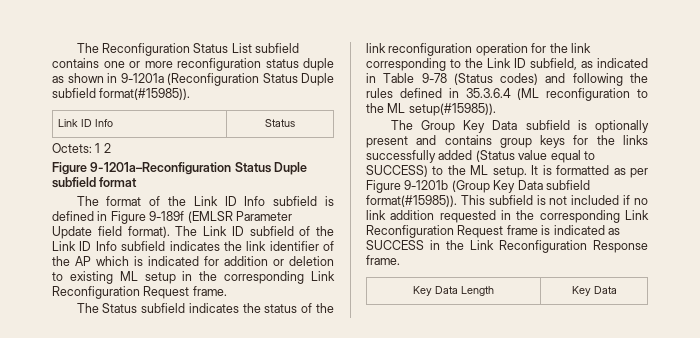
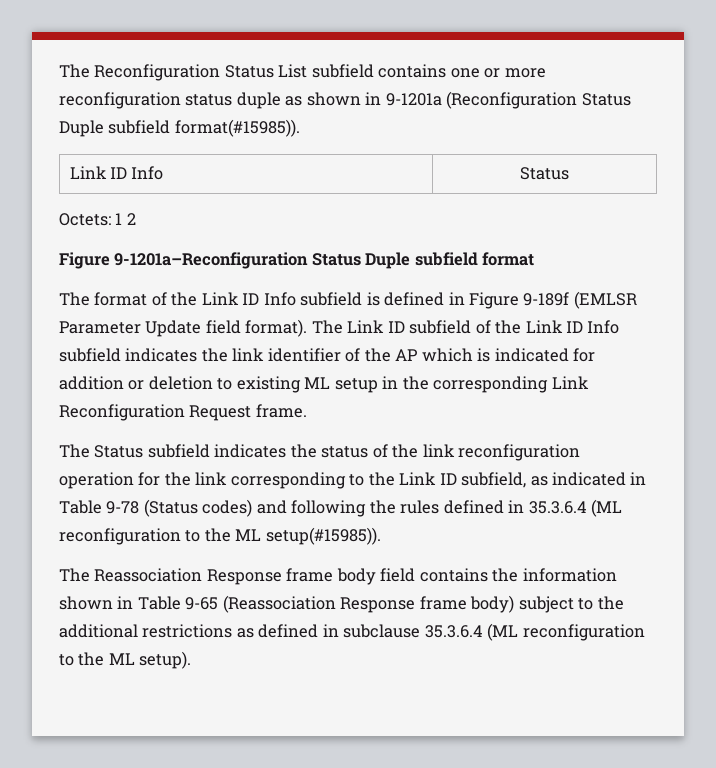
[420,120,649,133] [366,135,648,148] [366,150,595,163] [366,165,648,178] [366,180,590,193] [366,195,648,207] [366,210,649,223] [366,225,620,238] [366,240,648,253] [366,255,400,265] [413,286,494,296] [571,286,617,296] Group Key Data subfield is optionally present and contains group keys for the links successfully added (Status value equal to SUCCESS) to the ML setup. It is formatted as per Figure 9-1201b (Group Key Data subfield format(#15985)). This subfield is not included if no link addition requested in the corresponding Link Reconfiguration Request frame is indicated as SUCCESS in the Link Reconfiguration Response frame. // Key Data Length | Key Data -> [94,568,617,585] [59,595,624,613] [59,623,645,641] [59,651,192,669] Reassociation Response frame body field contains the information shown in Table 9-65 (Reassociation Response frame body) subject to the additional restrictions as defined in subclause 35.3.6.4 (ML reconfiguration to the ML setup).

